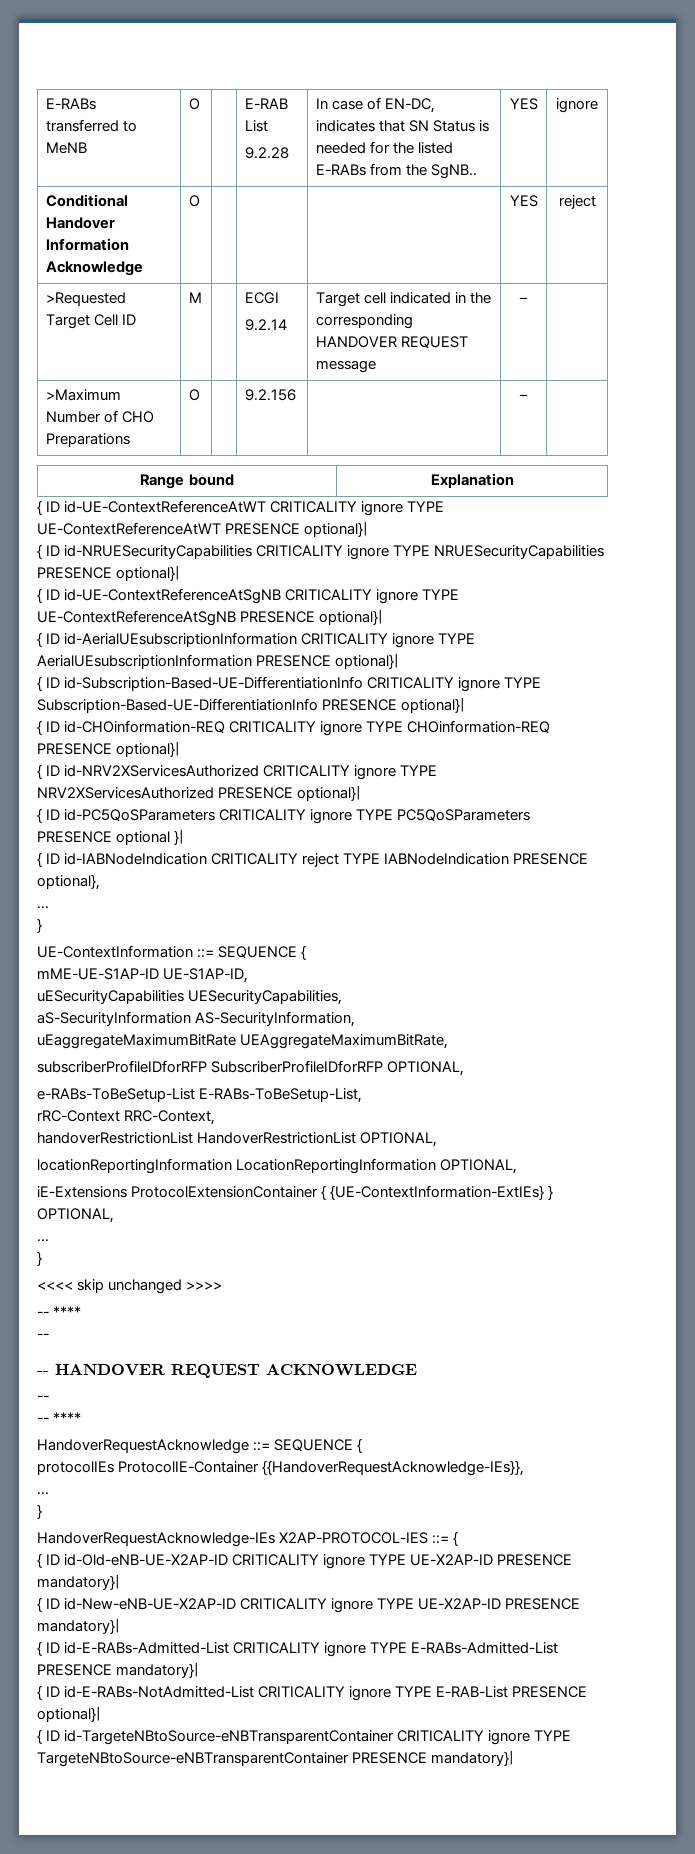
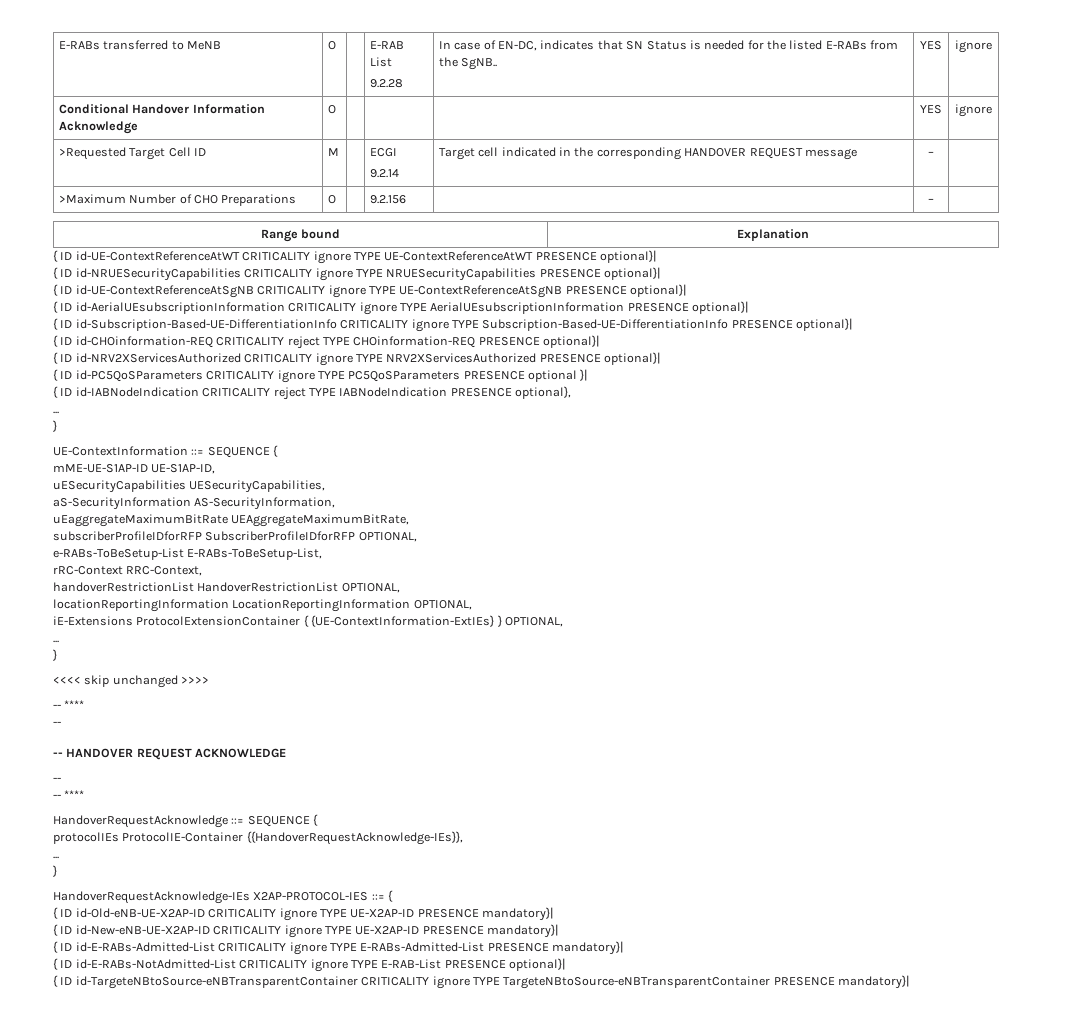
[558,195,596,209] reject -> [955,104,992,117] ignore
[320,721,363,736] ignore -> [287,336,320,349] reject

